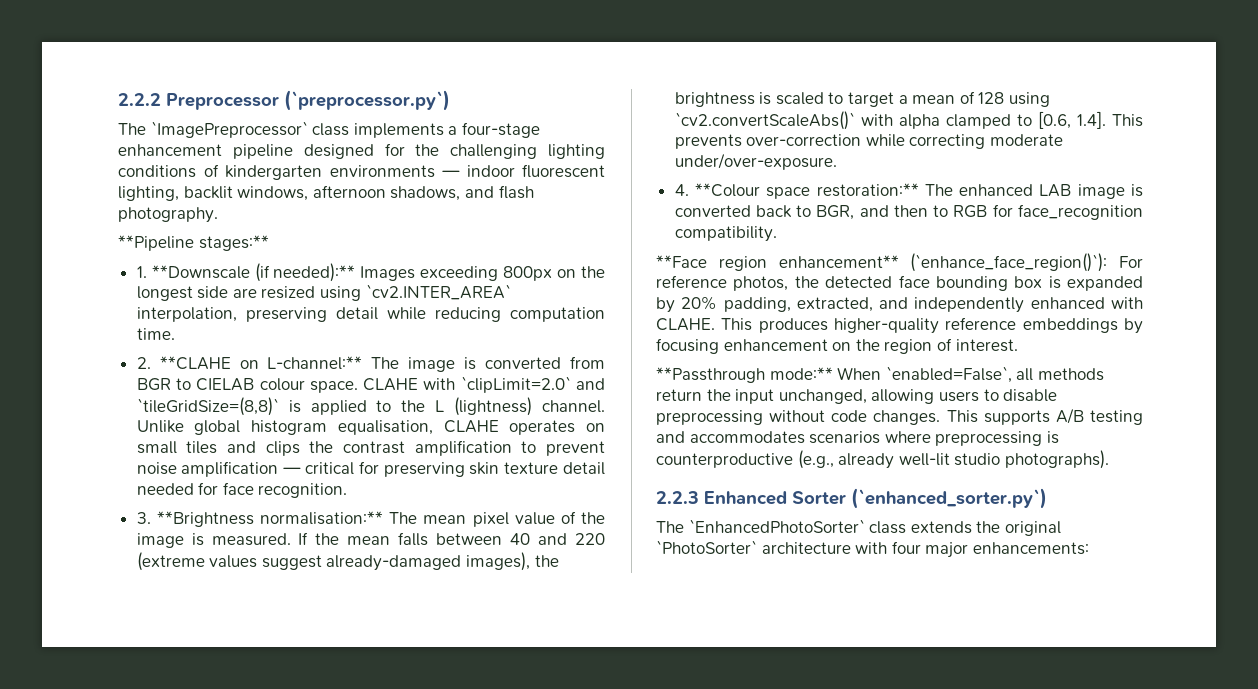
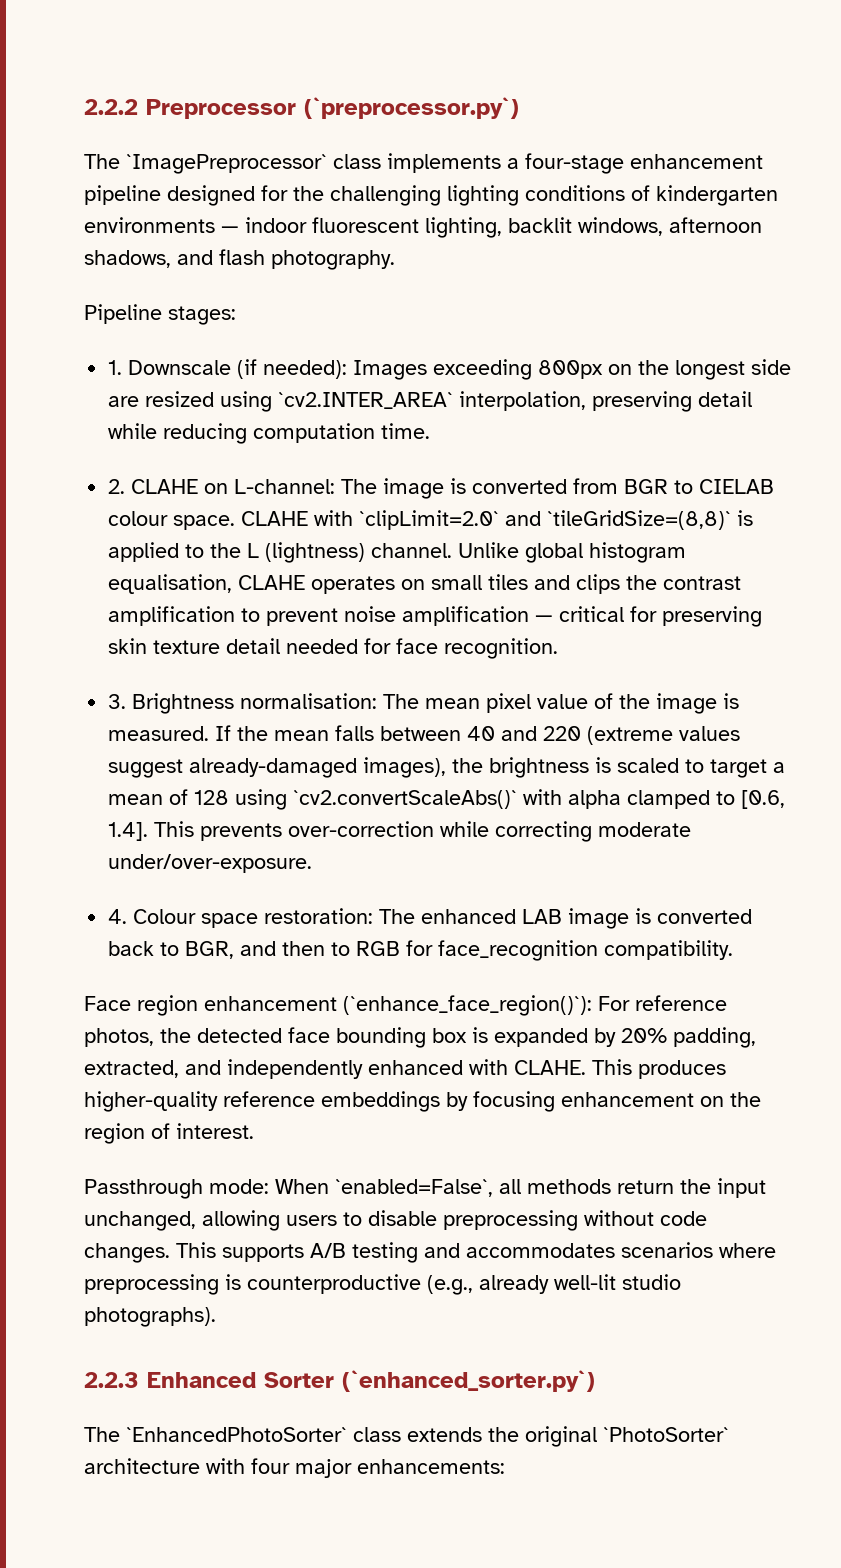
[118,235,269,251] **Pipeline stages:** -> [84,304,236,325] Pipeline stages:
[151,263,356,282] **Downscale (if needed):** -> [128,359,348,379] Downscale (if needed):
[159,356,363,370] **CLAHE on L-channel:** -> [131,479,336,494] CLAHE on L-channel:
[156,511,384,527] **Brightness normalisation:** -> [132,693,378,714] Brightness normalisation:
[694,183,919,199] **Colour space restoration:** -> [133,908,374,928] Colour space restoration:
[656,255,899,271] **Face region enhancement** -> [84,995,337,1016] Face region enhancement
[656,367,833,383] **Passthrough mode:** -> [84,1179,269,1199] Passthrough mode:

